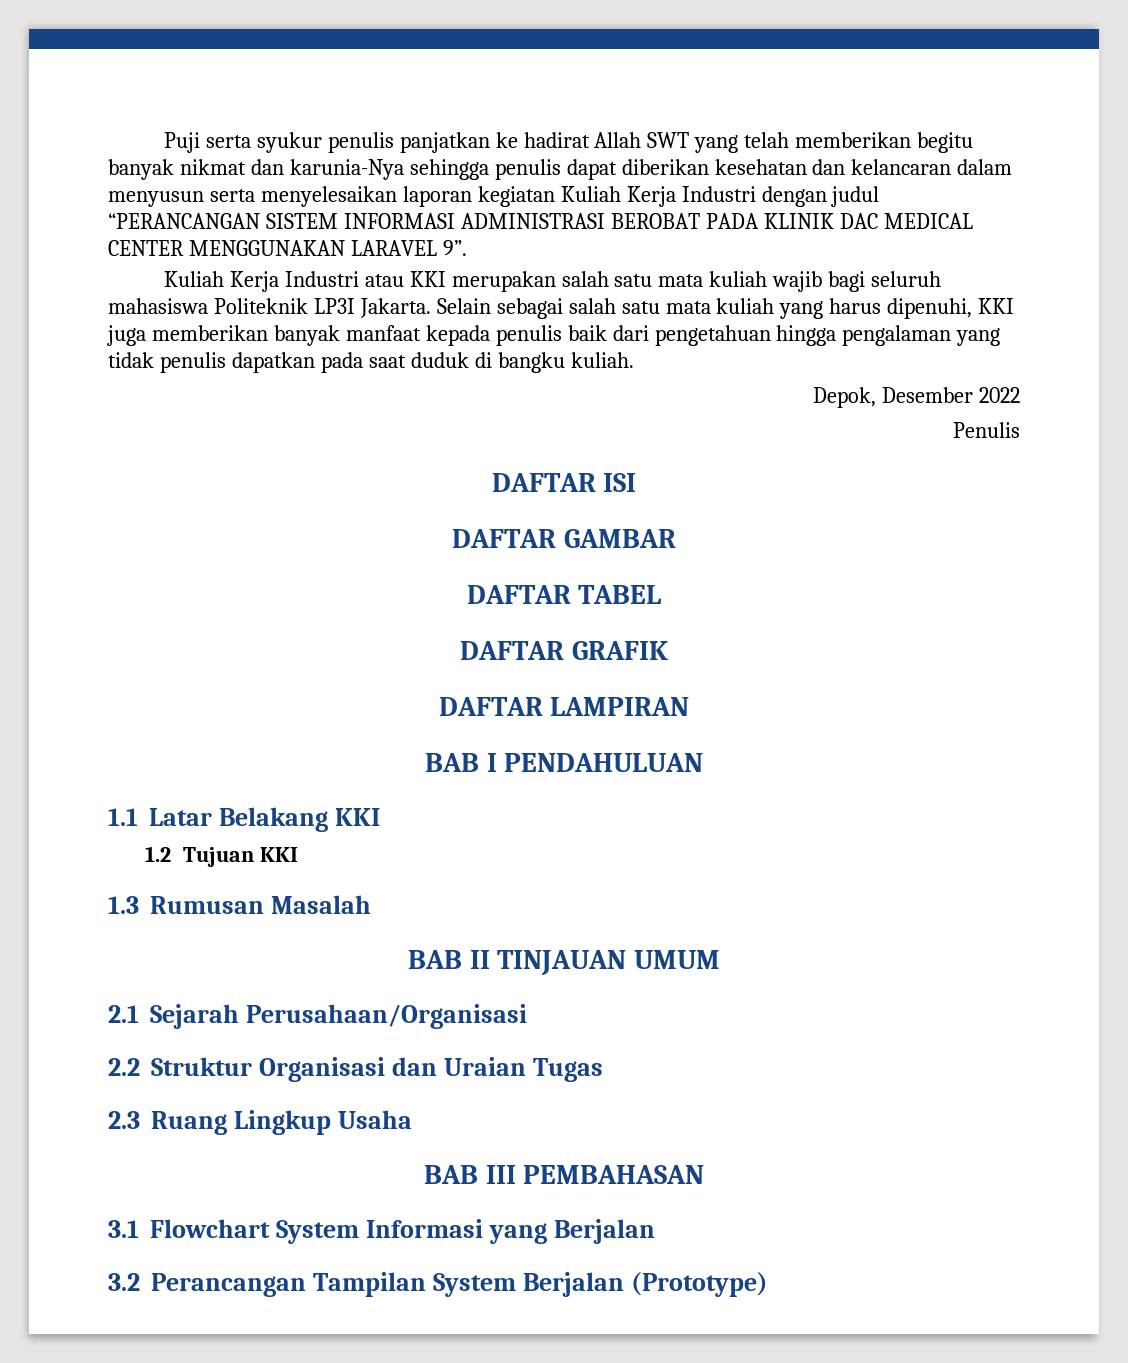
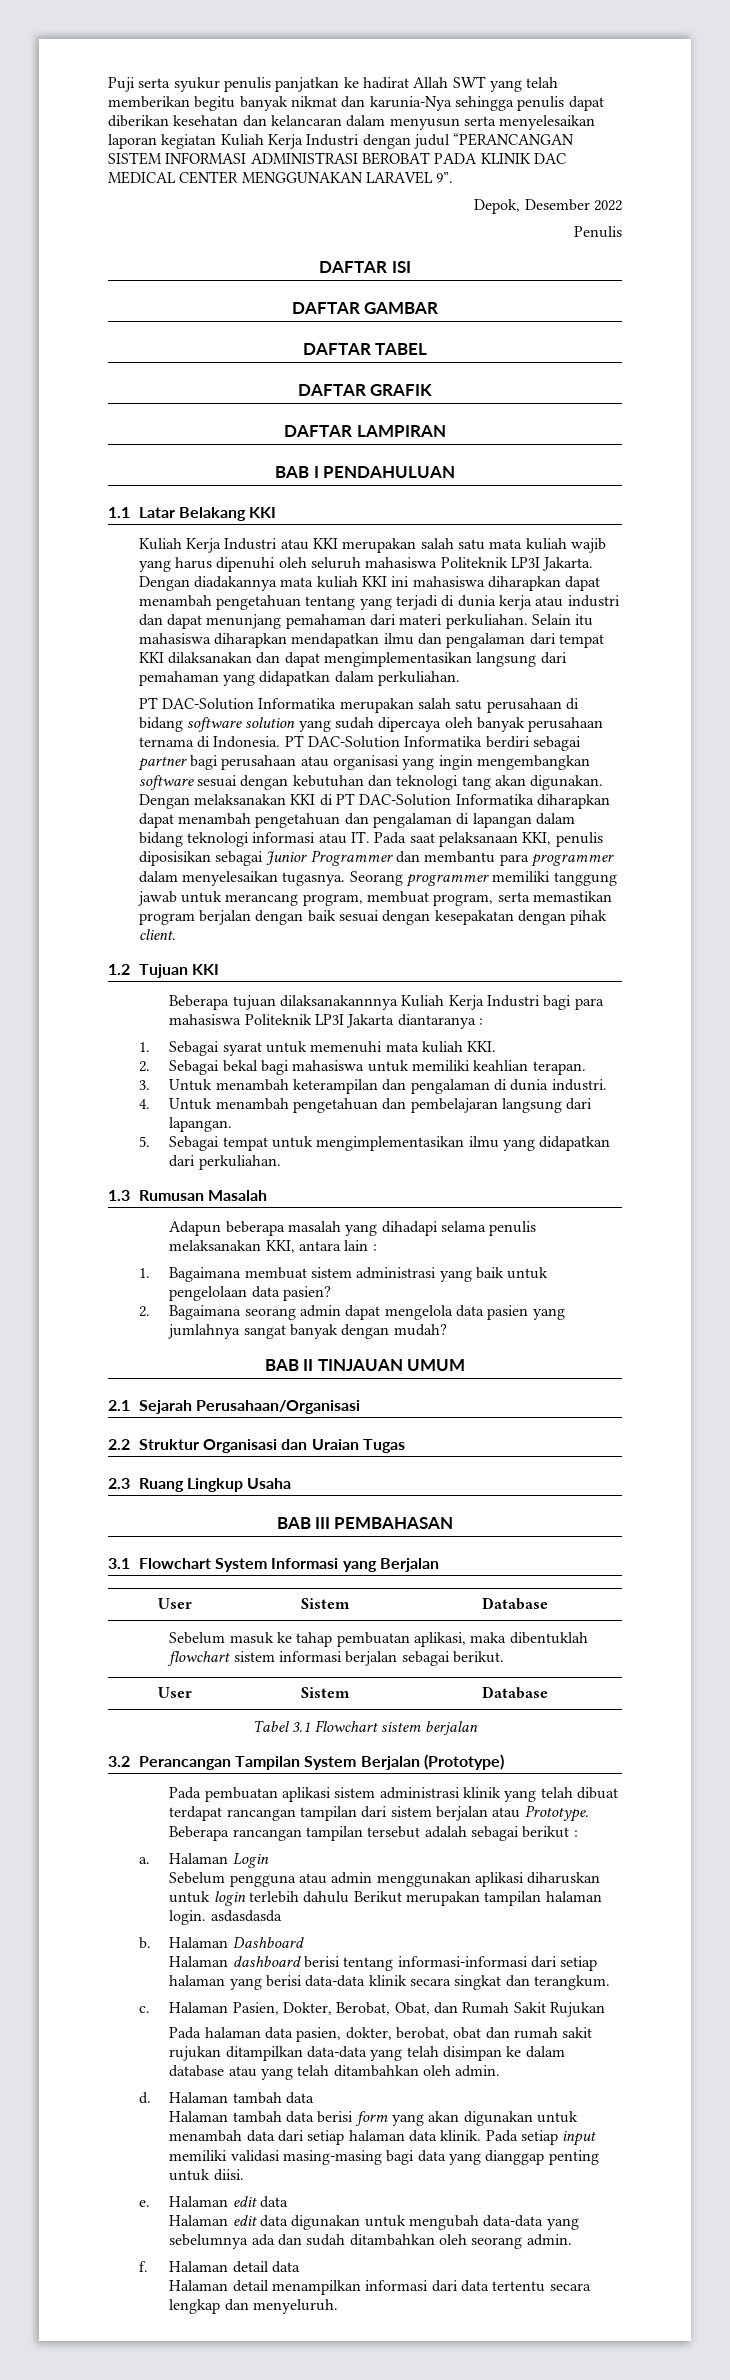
[163,271,942,292] [108,298,1015,319] [107,325,1001,346] [108,352,634,373] // Kuliah Kerja Industri atau KKI merupakan salah satu mata kuliah wajib bagi seluruh mahasiswa Politeknik LP3I Jakarta. Selain sebagai salah satu mata kuliah yang harus dipenuhi, KKI juga memberikan banyak manfaat kepada penulis baik dari pengetahuan hingga pengalaman yang tidak penulis dapatkan pada saat duduk di bangku kuliah. -> (454, 177) none
[145,846,298,867] [108,895,371,914] 1.2 Tujuan KKI // 1.3 Rumusan Masalah -> [138,538,606,553] [138,557,594,572] [138,576,601,591] [138,595,620,610] [138,614,594,629] [138,633,604,648] [138,652,567,667] [138,671,460,686] [138,697,579,713] [138,717,604,732] [138,735,581,751] [137,755,590,771] [138,775,604,790] [138,793,610,809] [138,813,575,828] [138,831,603,847] [138,850,614,867] [138,871,617,887] [137,891,612,906] [138,910,608,925] [138,929,176,940] [108,964,219,978] [169,995,604,1010] [169,1014,483,1029] [138,1041,497,1056] [138,1060,586,1075] [138,1079,607,1094] [138,1098,593,1113] [169,1117,233,1132] [138,1136,611,1151] [169,1155,281,1170] [108,1190,267,1201] [169,1221,537,1236] [169,1240,377,1253] [138,1267,549,1282] [169,1286,331,1301] [138,1305,565,1320] [168,1324,447,1339] Kuliah Kerja Industri atau KKI merupakan salah satu mata kuliah wajib yang harus dipenuhi oleh seluruh mahasiswa Politeknik LP3I Jakarta. Dengan diadakannya mata kuliah KKI ini mahasiswa diharapkan dapat menambah pengetahuan tentang yang terjadi di dunia kerja atau industri dan dapat menunjang pemahaman dari materi perkuliahan. Selain itu mahasiswa diharapkan mendapatkan ilmu dan pengalaman dari tempat KKI dilaksanakan dan dapat mengimplementasikan langsung dari pemahaman yang didapatkan dalam perkuliahan. // PT DAC-Solution Informatika merupakan salah satu perusahaan di bidang software solution yang sudah dipercaya oleh banyak perusahaan ternama di Indonesia. PT DAC-Solution Informatika berdiri sebagai partner bagi perusahaan atau organisasi yang ingin mengembangkan software sesuai dengan kebutuhan dan teknologi tang akan digunakan. Dengan melaksanakan KKI di PT DAC-Solution Informatika diharapkan dapat menambah pengetahuan dan pengalaman di lapangan dalam bidang teknologi informasi atau IT. Pada saat pelaksanaan KKI, penulis diposisikan sebagai Junior Programmer dan membantu para programmer dalam menyelesaikan tugasnya. Seorang programmer memiliki tanggung jawab untuk merancang program, membuat program, serta memastikan program berjalan dengan baik sesuai dengan kesepakatan dengan pihak client. // 1.2 Tujuan KKI // Beberapa tujuan dilaksanakannnya Kuliah Kerja Industri bagi para mahasiswa Politeknik LP3I Jakarta diantaranya : // 1. Sebagai syarat untuk memenuhi mata kuliah KKI. // 2. Sebagai bekal bagi mahasiswa untuk memiliki keahlian terapan. // 3. Untuk menambah keterampilan dan pengalaman di dunia industri. // 4. Untuk menambah pengetahuan dan pembelajaran langsung dari lapangan. // 5. Sebagai tempat untuk mengimplementasikan ilmu yang didapatkan dari perkuliahan. // 1.3 Rumusan Masalah // Adapun beberapa masalah yang dihadapi selama penulis melaksanakan KKI, antara lain : // 1. Bagaimana membuat sistem administrasi yang baik untuk pengelolaan data pasien? // 2. Bagaimana seorang admin dapat mengelola data pasien yang jumlahnya sangat banyak dengan mudah?
(655, 1231) none -> [157,1598,192,1609] [300,1598,350,1609] [482,1597,548,1610] [169,1632,588,1647] [167,1651,504,1666] [157,1687,192,1698] [300,1687,350,1698] [482,1686,548,1699] [252,1720,479,1735] // User | Sistem | Database // Sebelum masuk ke tahap pembuatan aplikasi, maka dibentuklah flowchart sistem informasi berjalan sebagai berikut. // User | Sistem | Database // Tabel 3.1 Flowchart sistem berjalan
(768, 1284) none -> [169,1787,618,1802] [169,1805,589,1822] [169,1826,578,1841] [138,1853,269,1868] [169,1872,601,1887] [169,1891,602,1906] [169,1910,282,1925] [138,1937,304,1949] [169,1956,598,1971] [169,1975,610,1990] [138,2002,605,2017] [169,2027,593,2042] [169,2046,565,2061] [169,2065,501,2080] [138,2092,314,2104] [169,2111,578,2126] [169,2130,597,2146] [169,2150,599,2165] [169,2169,244,2181] [138,2196,288,2208] [169,2215,579,2230] [169,2234,572,2249] [138,2261,300,2273] [169,2280,591,2295] [169,2299,338,2314] // Pada pembuatan aplikasi sistem administrasi klinik yang telah dibuat terdapat rancangan tampilan dari sistem berjalan atau Prototype. Beberapa rancangan tampilan tersebut adalah sebagai berikut : // a. Halaman Login // Sebelum pengguna atau admin menggunakan aplikasi diharuskan untuk login terlebih dahulu Berikut merupakan tampilan halaman login. asdasdasda // b. Halaman Dashboard // Halaman dashboard berisi tentang informasi-informasi dari setiap halaman yang berisi data-data klinik secara singkat dan terangkum. // c. Halaman Pasien, Dokter, Berobat, Obat, dan Rumah Sakit Rujukan // Pada halaman data pasien, dokter, berobat, obat dan rumah sakit rujukan ditampilkan data-data yang telah disimpan ke dalam database atau yang telah ditambahkan oleh admin. // d. Halaman tambah data // Halaman tambah data berisi form yang akan digunakan untuk menambah data dari setiap halaman data klinik. Pada setiap input memiliki validasi masing-masing bagi data yang dianggap penting untuk diisi. // e. Halaman edit data // Halaman edit data digunakan untuk mengubah data-data yang sebelumnya ada dan sudah ditambahkan oleh seorang admin. // f. Halaman detail data // Halaman detail menampilkan informasi dari data tertentu secara lengkap dan menyeluruh.

